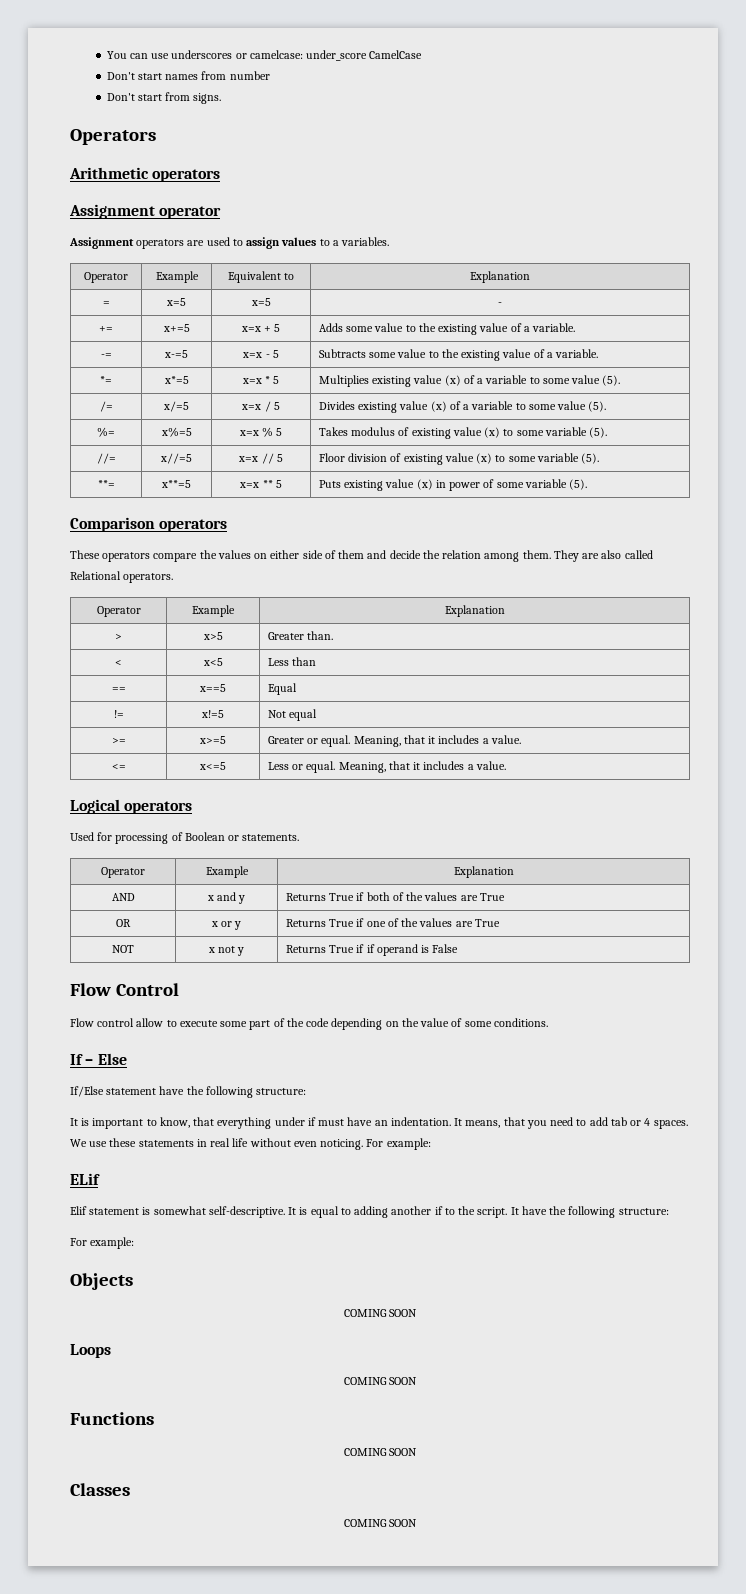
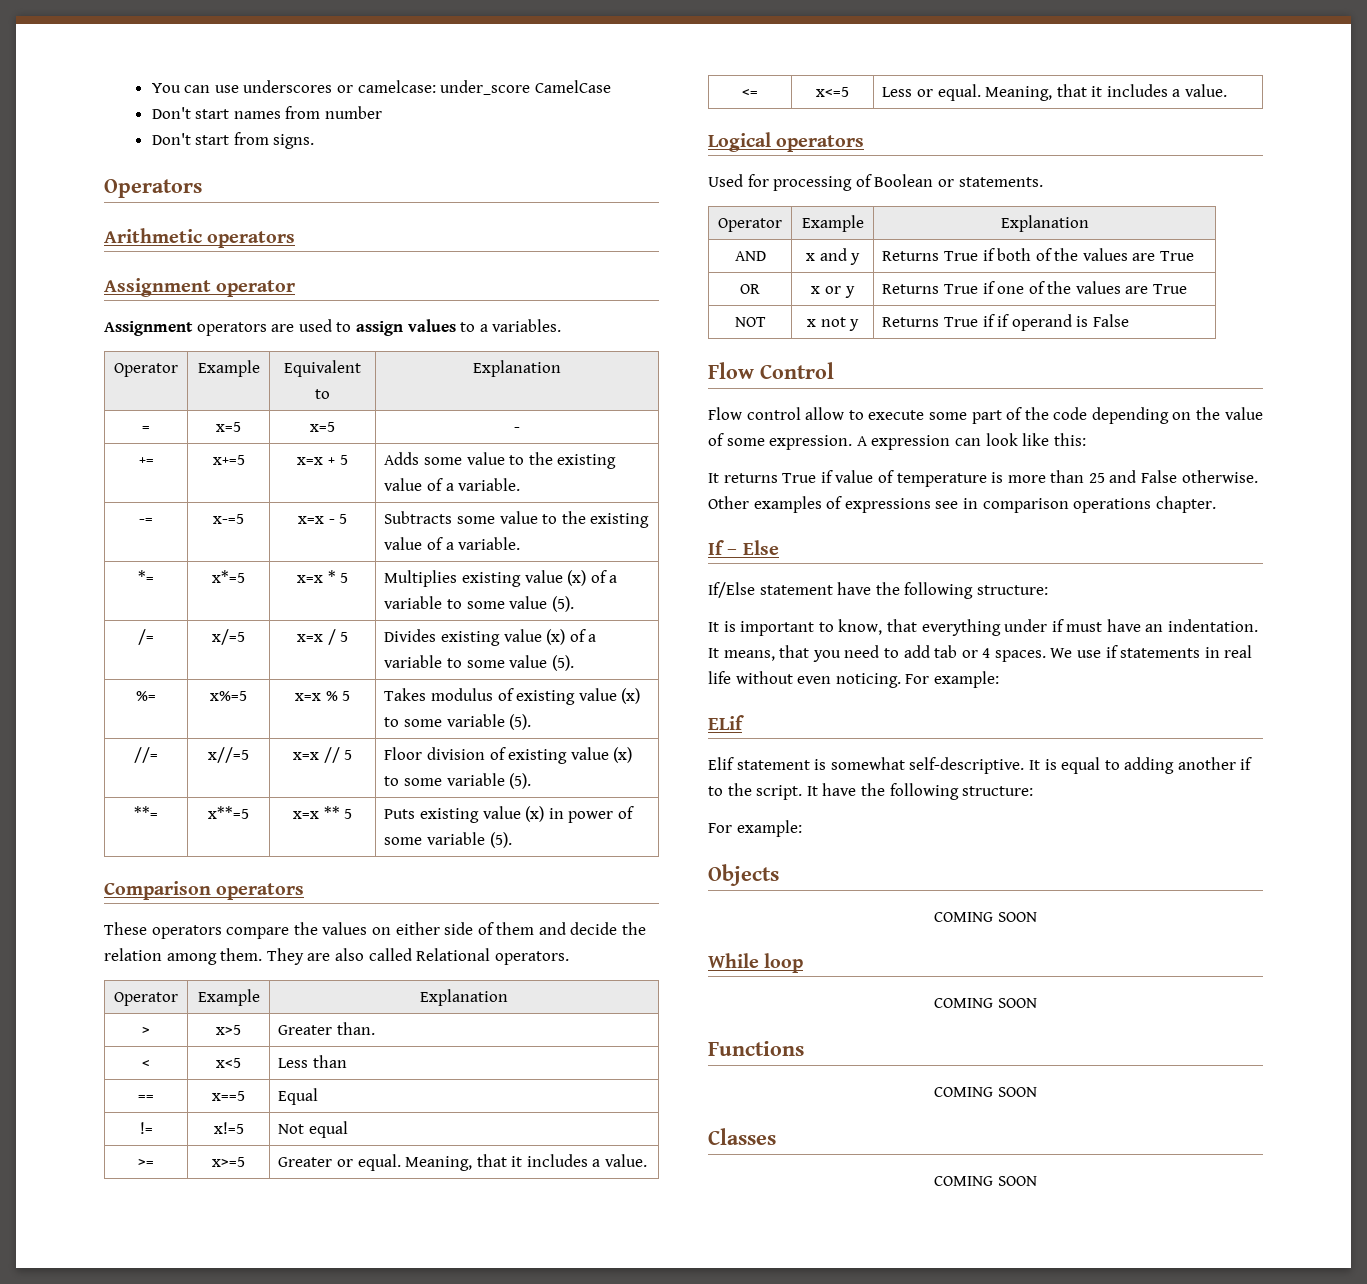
[493,1018,548,1027] conditions. -> [769,433,1086,450] [708,470,1258,487] [708,496,1216,513] expression. A expression can look like this: // It returns True if value of temperature is more than 25 and False otherwise. Other examples of expressions see in comparison operations chapter.
[109,1138,137,1147] these -> [1105,645,1118,658] if
[70,1344,111,1358] Loops -> [708,953,804,973] While loop

